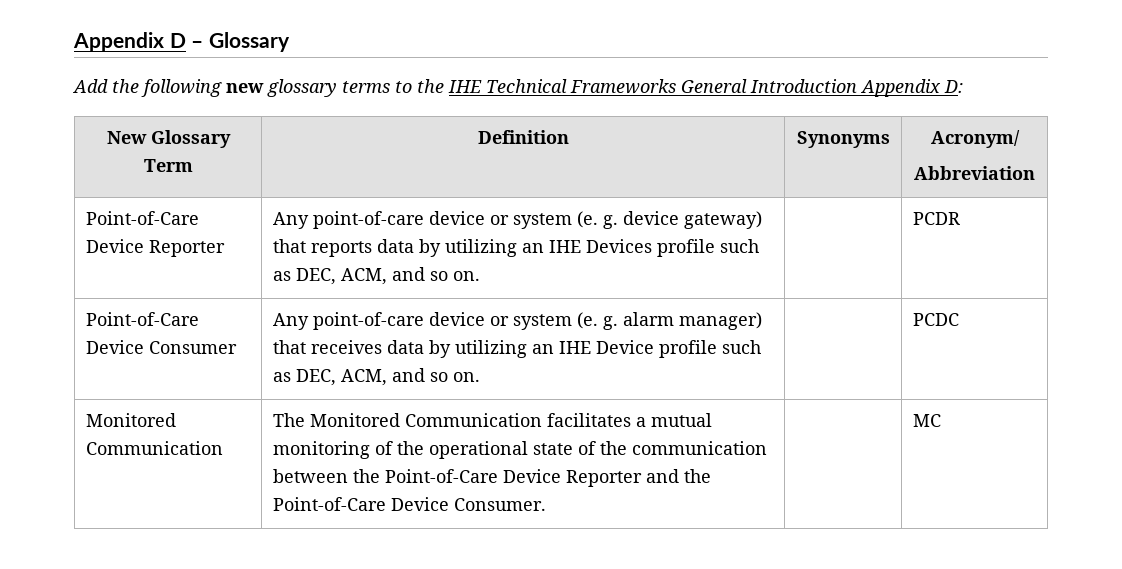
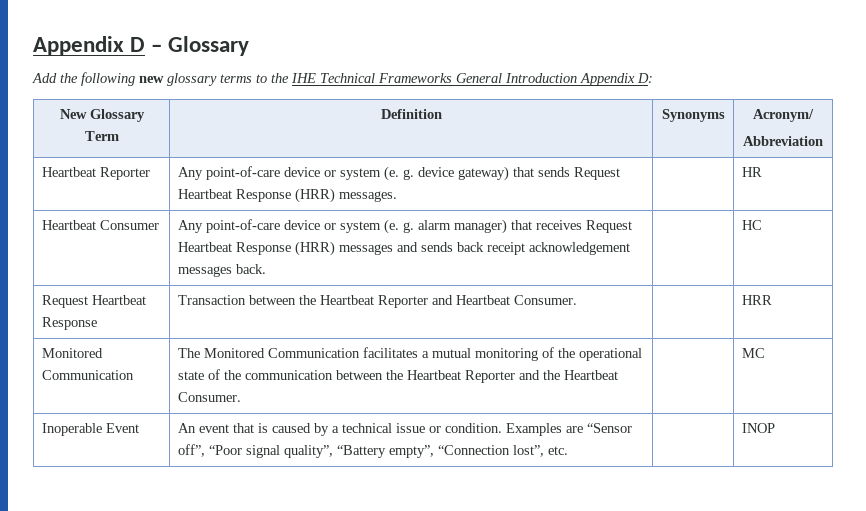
[85,211,199,225] [85,239,144,253] Point-of-Care Device -> [41,167,96,177] Heartbeat
[310,239,759,257] [272,267,480,285] [912,212,960,225] [85,312,199,326] [85,340,144,354] reports data by utilizing an IHE Devices profile such as DEC, ACM, and so on. | | PCDR // Point-of-Care Device -> [537,167,620,180] [177,188,397,203] [741,167,762,177] [41,220,96,230] sends Request Heartbeat Response (HRR) messages. | | HR // Heartbeat
[386,340,761,358] [272,368,480,386] [912,313,959,326] data by utilizing an IHE Device profile such as DEC, ACM, and so on. | | PCDC -> [585,220,632,233] [177,241,630,256] [177,264,266,277] [741,220,762,230] [41,295,146,308] [41,317,97,330] [177,295,577,308] [741,295,772,305] Request Heartbeat Response (HRR) messages and sends back receipt acknowledgement messages back. | | HC // Request Heartbeat Response | Transaction between the Heartbeat Reporter and Heartbeat Consumer. | | HRR
[384,469,561,483] Point-of-Care Device -> [406,370,461,380] Heartbeat
[272,497,449,511] Point-of-Care Device -> [563,370,618,380] Heartbeat
(941, 420) none -> [41,423,139,436] [177,423,632,436] [177,444,568,458] [741,423,775,433] // Inoperable Event | An event that is caused by a technical issue or condition. Examples are “Sensor off”, “Poor signal quality”, “Battery empty”, “Connection lost”, etc. | | INOP

